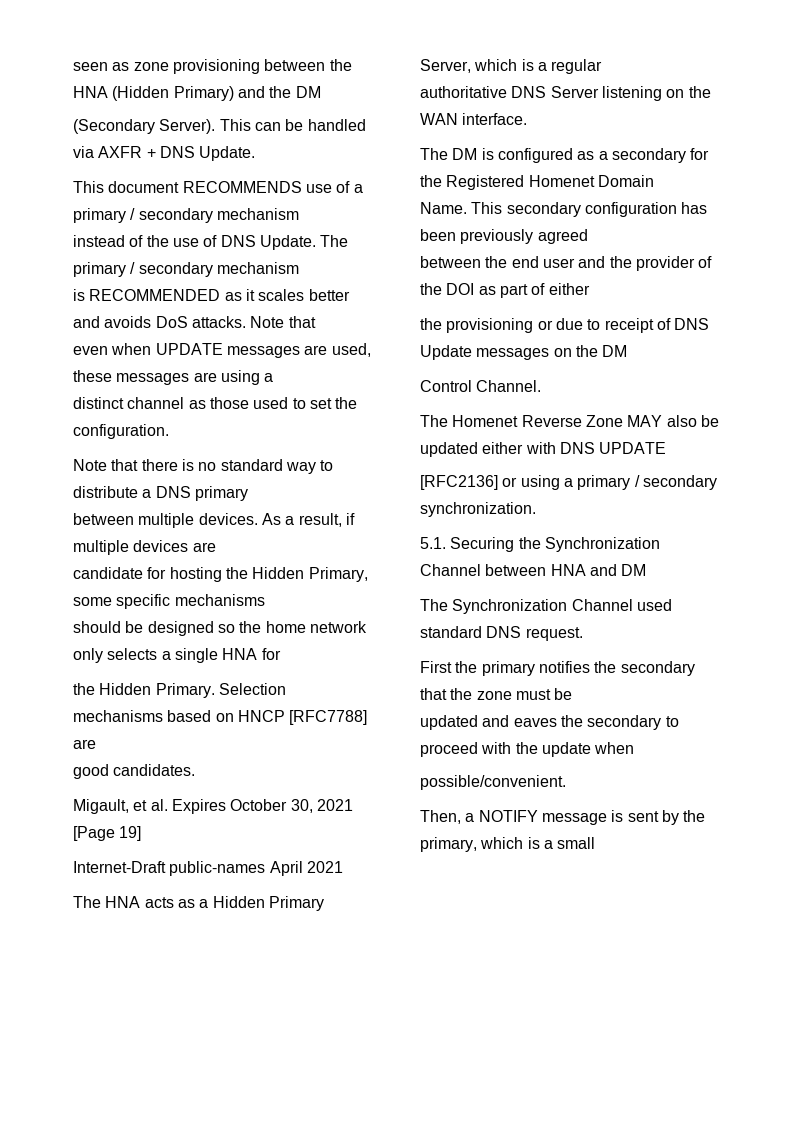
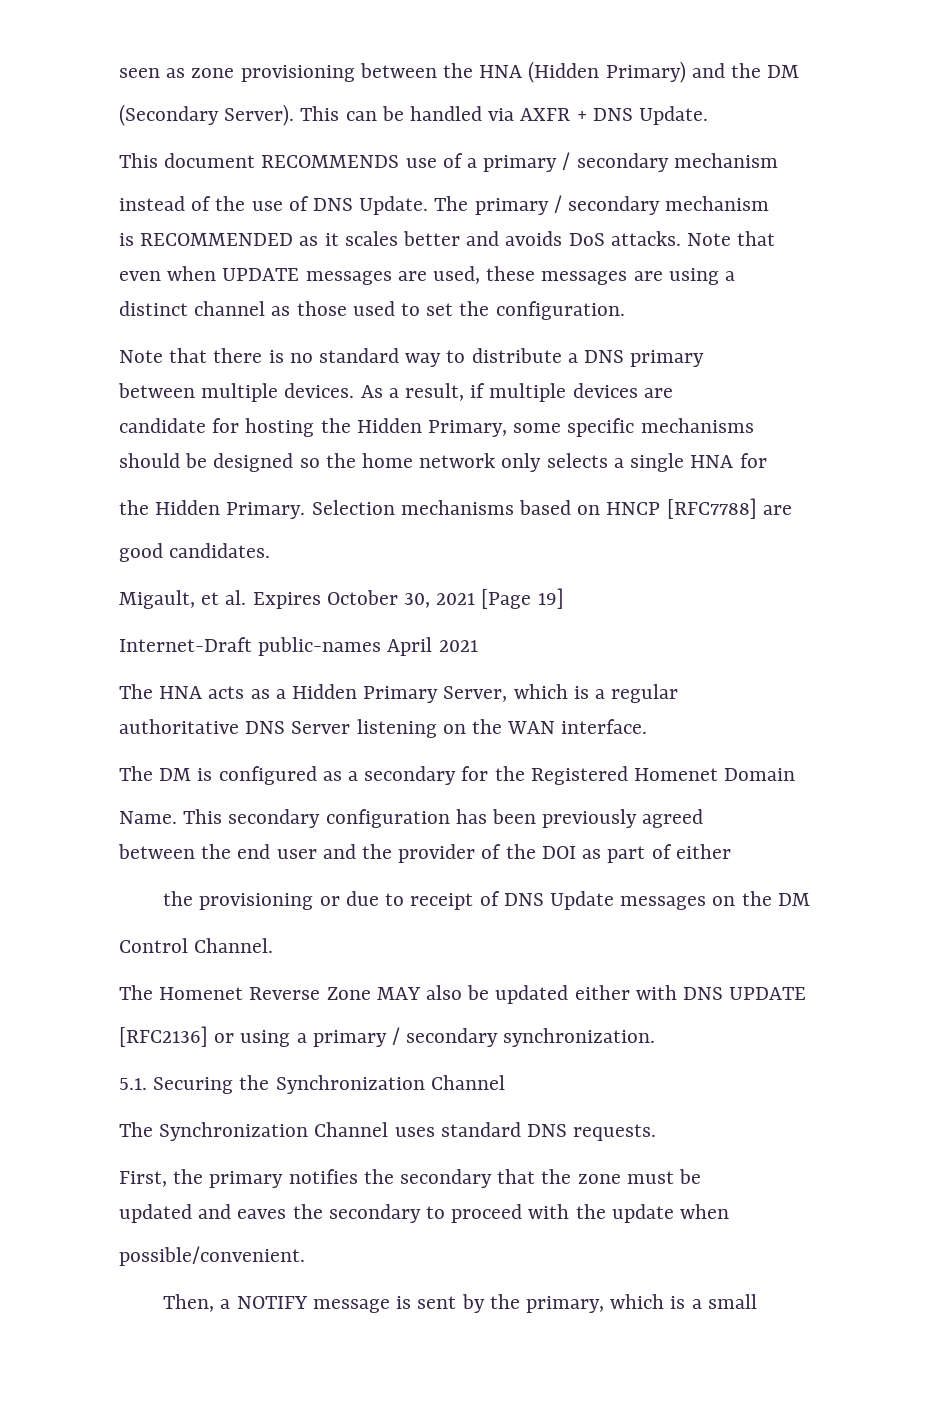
[485,564,647,576] between HNA and DM -> (505, 1082) none
[636,599,672,611] used -> [394,1127,435,1137] uses
[525,627,583,641] [420,661,452,673] request. // First -> [573,1124,657,1141] [119,1171,167,1187] requests. // First,

